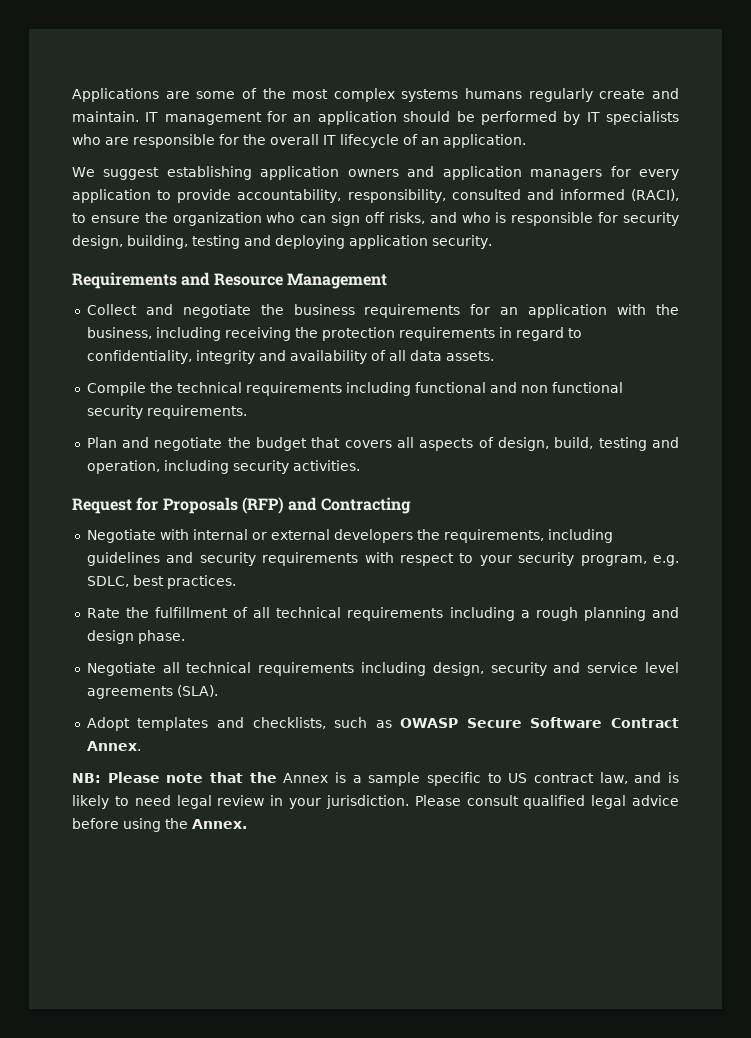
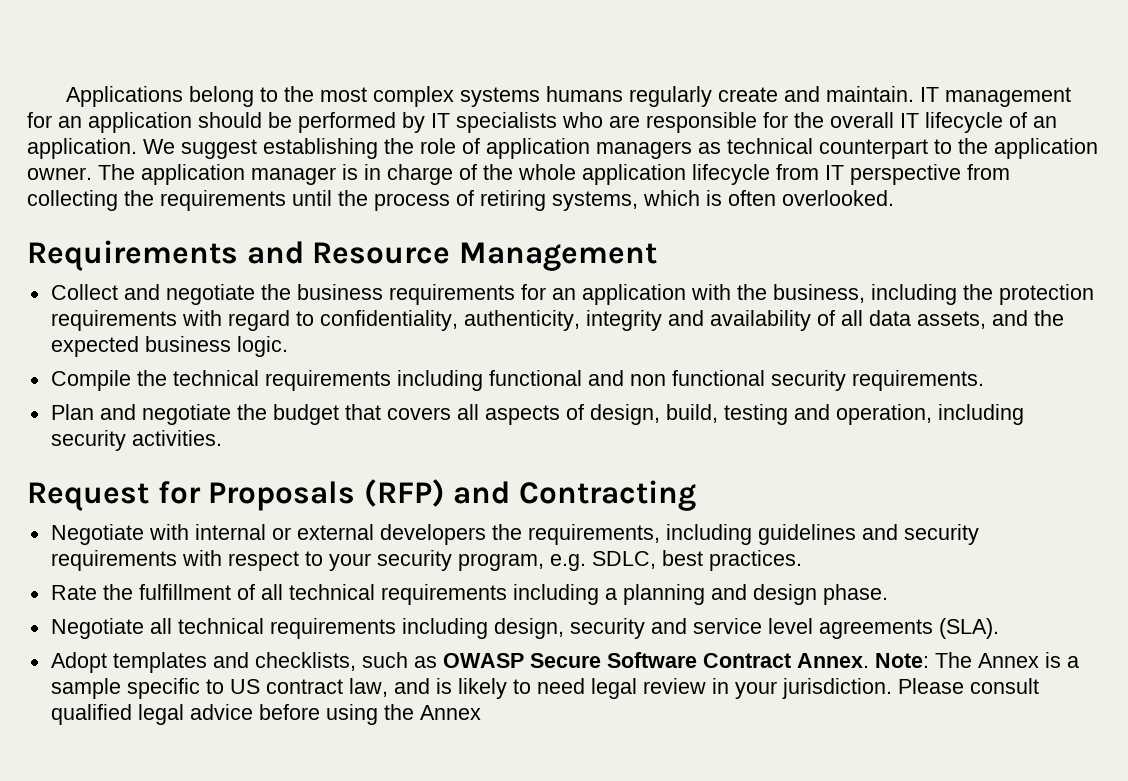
[165,88,257,99] are some of -> [189,86,279,107] belong to
(526, 141) // -> (137, 148) none
[260,166,680,180] [72,189,679,203] [72,212,679,226] [72,235,492,249] application owners and application managers for every application to provide accountability, responsibility, consulted and informed (RACI), to ensure the organization who can sign off risks, and who is responsible for security design, building, testing and deploying application security. -> [384,138,1098,159] [27,164,1010,185] [27,190,894,211] the role of application managers as technical counterpart to the application owner. The application manager is in charge of the whole application lifecycle from IT perspective from collecting the requirements until the process of retiring systems, which is often overlooked.
[224,327,291,341] receiving -> (957, 294) none
[498,327,512,338] in -> [181,310,222,326] with
(192, 357) none -> [463,310,580,331] authenticity,
[445,351,494,361] assets. -> [916,310,1064,329] [50,336,288,357] assets, and the expected business logic.
[535,607,578,621] rough -> (617, 594) none
[72,772,277,783] // NB: Please note that the -> [874,652,972,668] Note: The
[192,819,247,829] Annex. -> [419,705,481,720] Annex

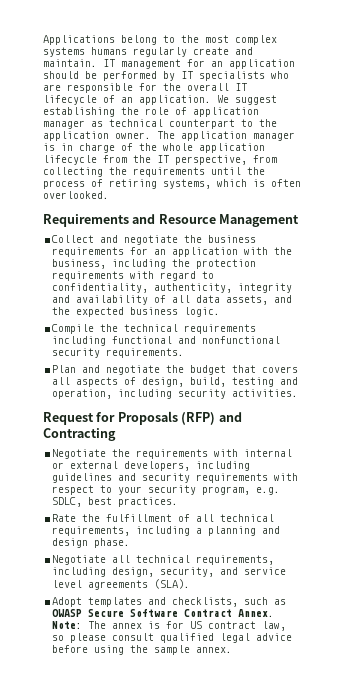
[596,141,692,159] managers -> [43,120,85,129] manager
[825,164,961,185] IT perspective -> [133,155,247,165] the IT perspective,
[629,370,765,386] non functional -> [202,336,281,344] nonfunctional
(144, 534) none -> [112,449,209,459] the requirements
[379,524,660,545] developers the requirements, -> [124,461,191,471] developers,
[380,584,507,605] requirements -> [52,526,131,536] requirements,
[269,618,396,639] requirements -> [196,555,275,565] requirements,
[569,618,645,639] security -> [160,567,215,577] security,
[977,652,1079,668] [50,678,964,699] Annex is a sample specific to US contract law, and is likely to need legal review in your jurisdiction. Please -> [112,621,287,631] [52,633,107,643] annex is for US contract law, so please
[419,705,481,720] Annex -> [154,645,233,655] sample annex.

